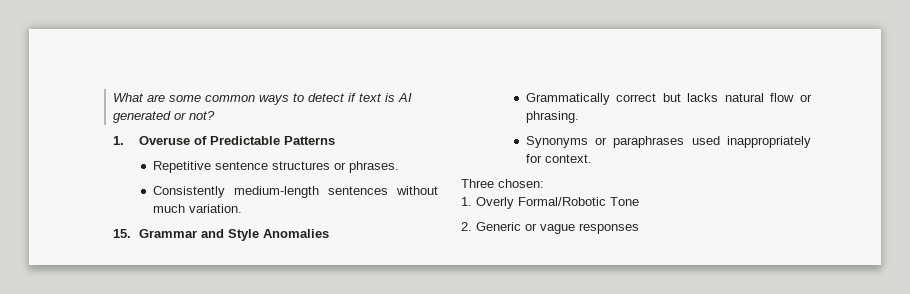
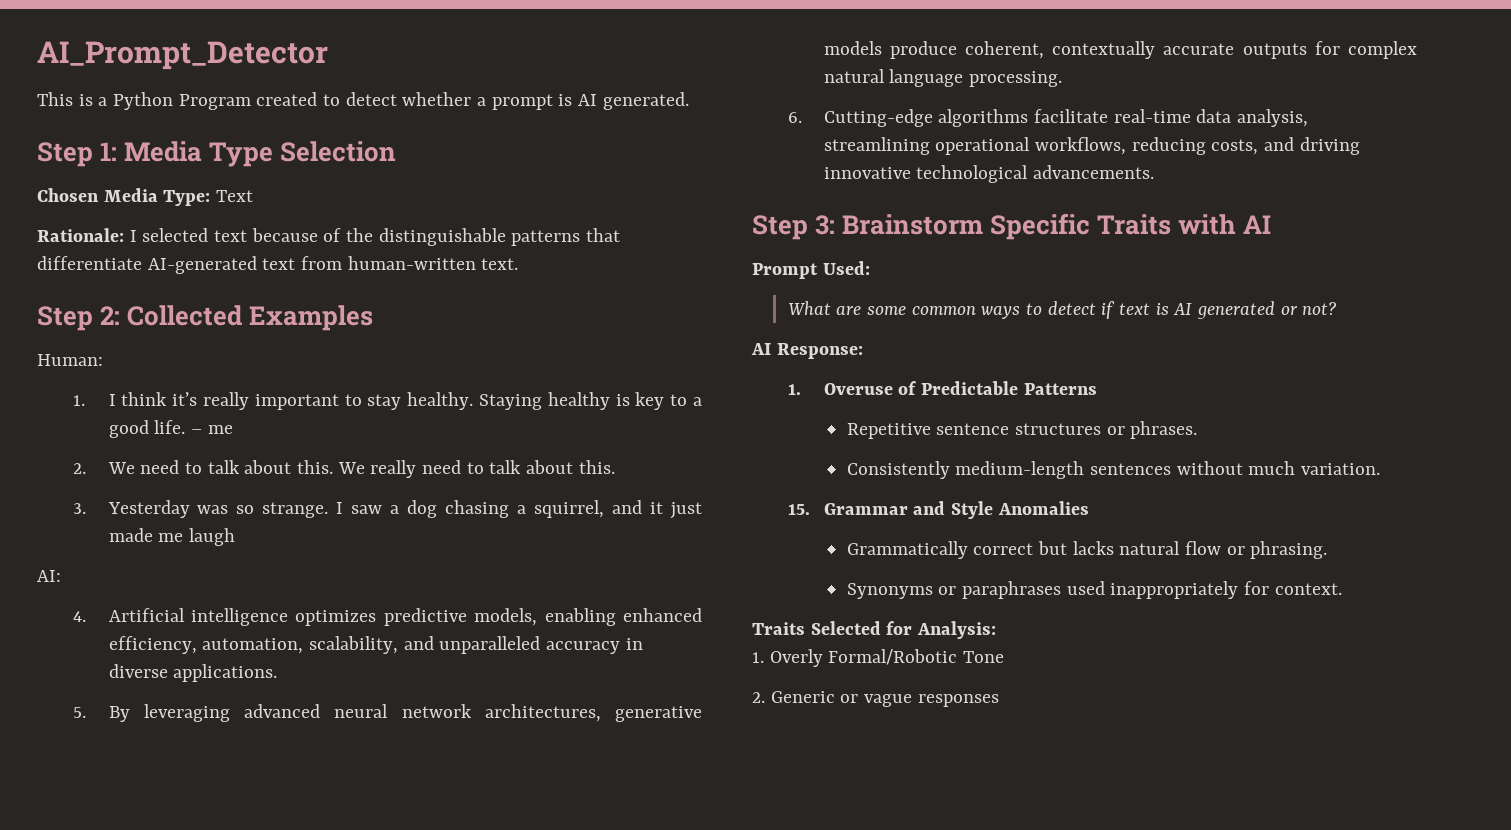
(113, 97) none -> [37,41,328,70] [37,92,689,110] [37,141,397,167] [37,188,254,206] [37,228,621,246] [37,256,519,274] [37,305,374,331] [37,354,103,366] [72,392,702,410] [108,420,233,438] [72,460,615,478] [72,500,702,519] [108,528,235,546] [37,570,61,582] [72,608,703,626] [108,636,643,654] [108,664,278,682] [72,704,702,722] [823,41,1417,59] [823,69,1062,87] [787,109,1308,127] [823,137,1360,155] [823,165,1154,183] [752,213,1272,240] [752,261,870,279] AI_Prompt_Detector // This is a Python Program created to detect whether a prompt is AI generated. // Step 1: Media Type Selection // Chosen Media Type: Text // Rationale: I selected text because of the distinguishable patterns that differentiate AI-generated text from human-written text. // Step 2: Collected Examples // Human: // 1. I think it’s really important to stay healthy. Staying healthy is key to a good life. – me // 2. We need to talk about this. We really need to talk about this. // 3. Yesterday was so strange. I saw a dog chasing a squirrel, and it just made me laugh // AI: // 4. Artificial intelligence optimizes predictive models, enabling enhanced efficiency, automation, scalability, and unparalleled accuracy in diverse applications. // 5. By leveraging advanced neural network architectures, generative models produce coherent, contextually accurate outputs for complex natural language processing. // 6. Cutting-edge algorithms facilitate real-time data analysis, streamlining operational workflows, reducing costs, and driving innovative technological advancements. // Step 3: Brainstorm Specific Traits with AI // Prompt Used: //
(216, 115) none -> [751,343,863,359] // AI Response:
[461,179,544,188] Three chosen: -> [752,621,997,639] Traits Selected for Analysis:

